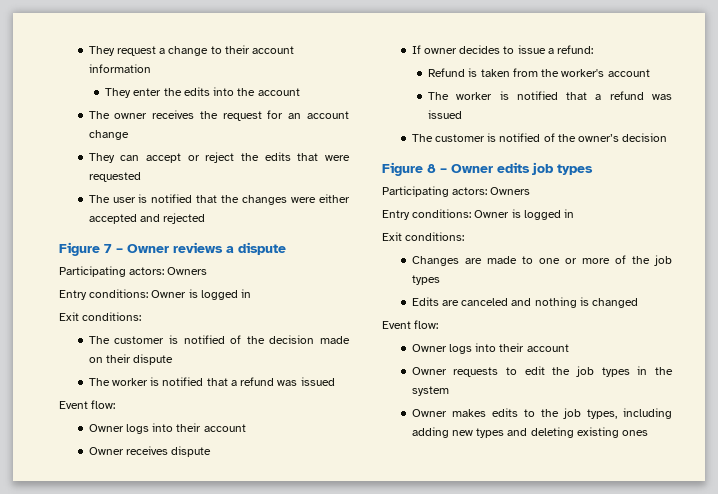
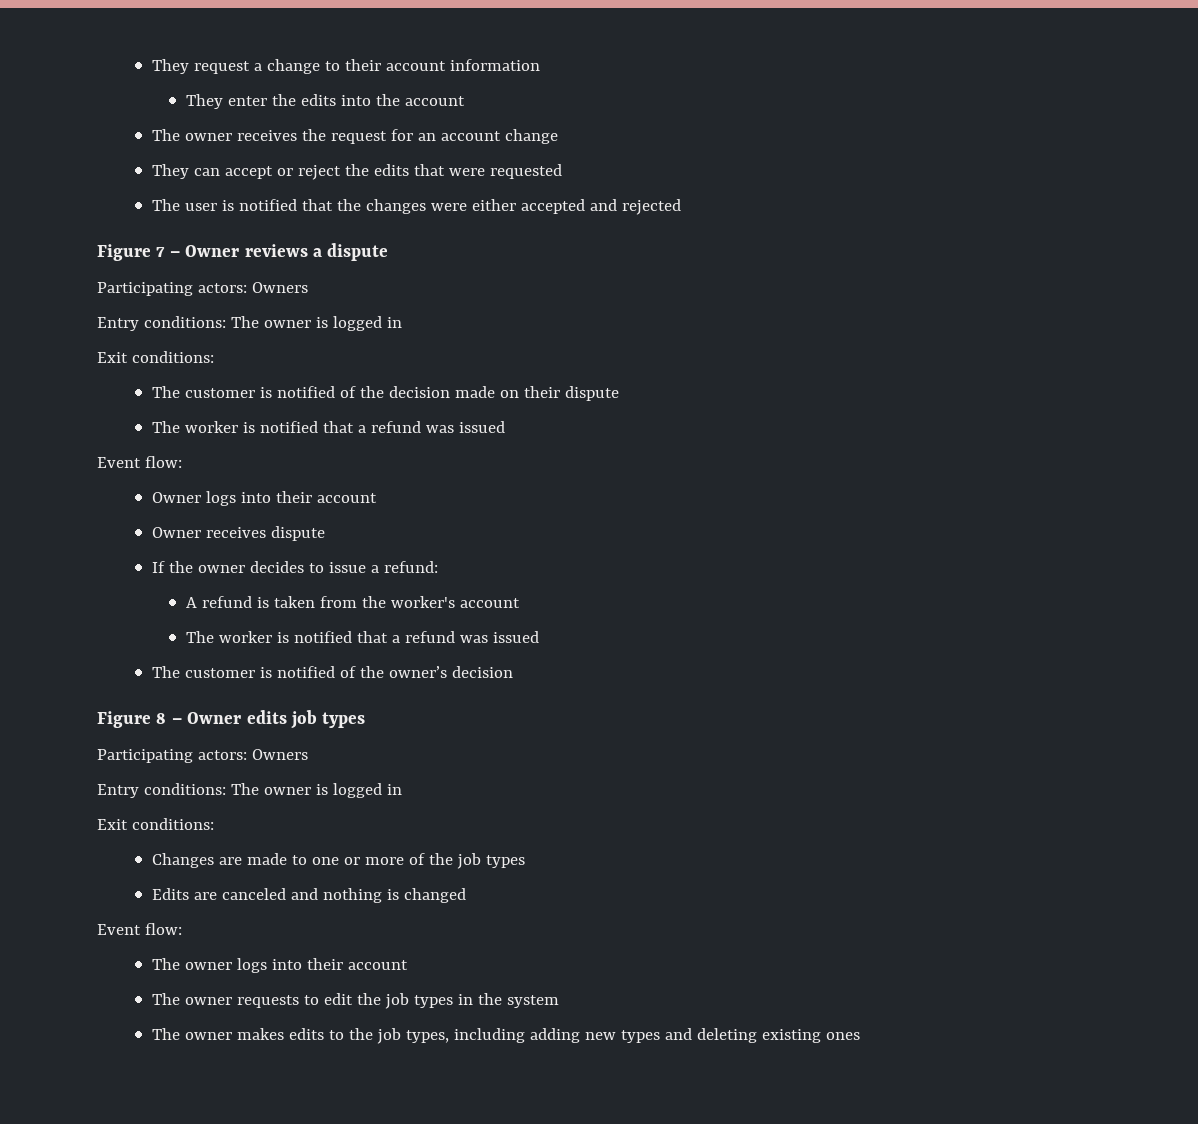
[151,290,187,298] Owner -> [230,316,311,328] The owner
(421, 49) none -> [168,561,193,573] the
[428,68,466,77] Refund -> [185,596,252,608] A refund
[474,210,510,218] Owner -> [230,783,311,795] The owner
[411,343,569,354] [411,367,447,375] Owner logs into their account // Owner -> [151,958,408,973] [151,993,232,1005] The owner logs into their account // The owner
[411,409,447,417] Owner -> [151,1028,232,1040] The owner

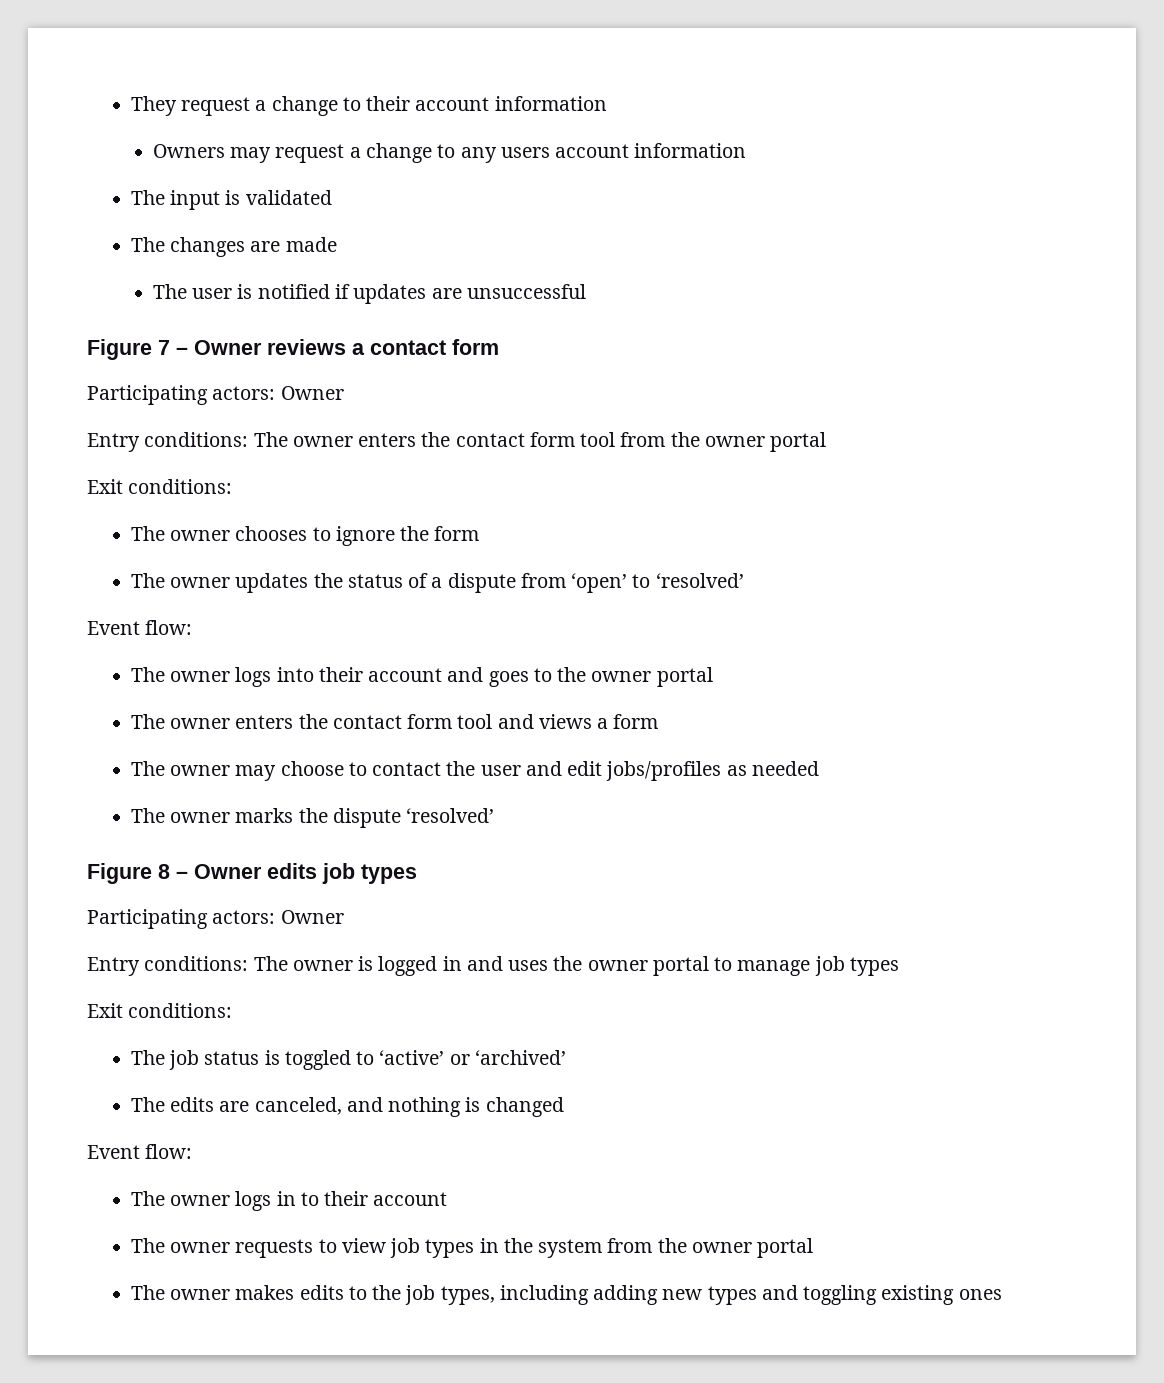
[185,94,465,109] [151,129,558,144] [151,164,562,180] [151,199,681,215] They enter the edits into the account // The owner receives the request for an account change // They can accept or reject the edits that were requested // The user is notified that the changes were either accepted and rejected -> [152,143,747,163] [130,190,332,210] [130,237,337,257] [152,284,586,304] Owners may request a change to any users account information // The input is validated // The changes are made // The user is notified if updates are unsuccessful
[327,243,389,261] [97,282,308,296] [97,316,402,331] [97,351,214,363] [151,386,619,401] [151,421,505,433] [97,456,182,468] [151,491,377,506] [151,526,325,541] [151,561,438,573] [185,596,520,608] [185,631,539,643] [151,666,513,678] dispute // Participating actors: Owners // Entry conditions: The owner is logged in // Exit conditions: // The customer is notified of the decision made on their dispute // The worker is notified that a refund was issued // Event flow: // Owner logs into their account // Owner receives dispute // If the owner decides to issue a refund: // A refund is taken from the worker's account // The worker is notified that a refund was issued // The customer is notified of the owner’s decision -> [370,339,499,355] [87,385,344,405] [87,432,827,452] [87,479,233,494] [130,526,480,546] [130,573,744,593] [87,620,193,635] [130,667,713,687] [130,714,659,729] [130,761,819,781] [130,808,495,828] contact form // Participating actors: Owner // Entry conditions: The owner enters the contact form tool from the owner portal // Exit conditions: // The owner chooses to ignore the form // The owner updates the status of a dispute from ‘open’ to ‘resolved’ // Event flow: // The owner logs into their account and goes to the owner portal // The owner enters the contact form tool and views a form // The owner may choose to contact the user and edit jobs/profiles as needed // The owner marks the dispute ‘resolved’
[251,749,308,760] [97,783,402,798] [97,818,214,830] [151,853,525,869] [151,888,286,900] Owners // Entry conditions: The owner is logged in // Exit conditions: // Changes are made to one or more of the job types // Edits are canceled -> [280,910,344,924] [87,956,899,976] [87,1003,233,1018] [130,1050,566,1070] [130,1097,342,1115] Owner // Entry conditions: The owner is logged in and uses the owner portal to manage job types // Exit conditions: // The job status is toggled to ‘active’ or ‘archived’ // The edits are canceled,
[271,959,302,970] into -> [276,1191,319,1206] in to
[323,993,381,1005] edit the -> [341,1238,386,1253] view
(559, 1001) none -> [607,1238,814,1258] from the owner portal
[696,1028,757,1043] deleting -> [803,1285,878,1305] toggling

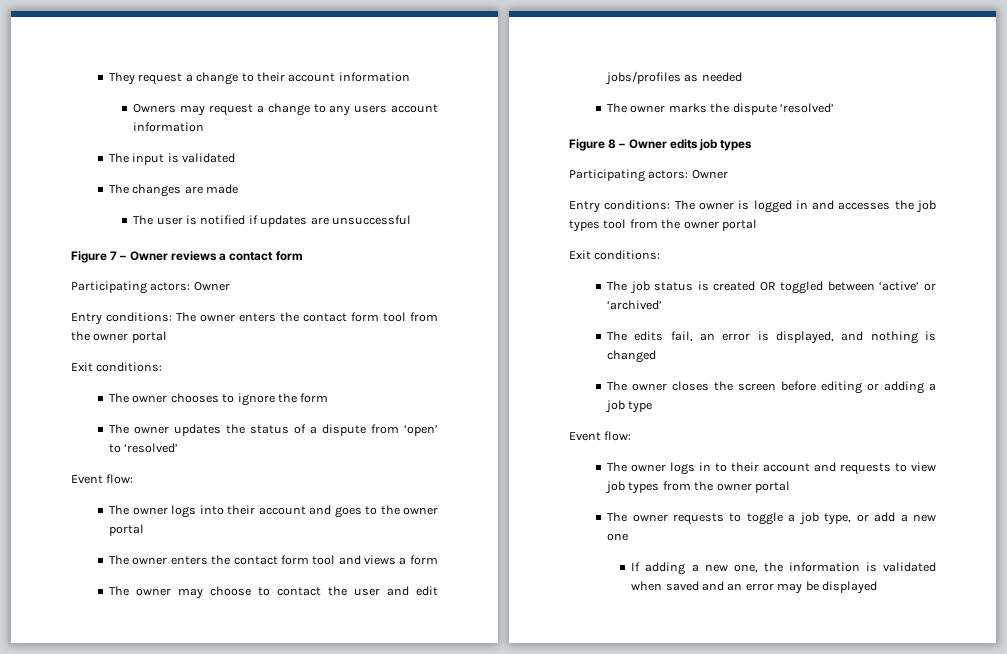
[508,956,899,976] uses the owner portal to manage job types -> [838,200,936,213] [569,219,757,232] accesses the job types tool from the owner portal
[284,1050,375,1070] toggled to -> [713,281,875,294] created OR toggled between
[219,1097,342,1115] are canceled, -> [670,331,835,344] fail, an error is displayed,
(564, 1107) none -> [607,381,936,394] [605,400,653,413] // The owner closes the screen before editing or adding a job type
[130,1238,230,1253] // The owner -> [814,462,837,472] and
[479,1238,603,1258] in the system -> (660, 488) none
[235,1285,1002,1305] makes edits to the job types, including adding new types and toggling existing ones -> [672,512,937,525] [607,533,629,541] [631,562,936,575] [631,581,877,594] requests to toggle a job type, or add a new one // If adding a new one, the information is validated when saved and an error may be displayed

